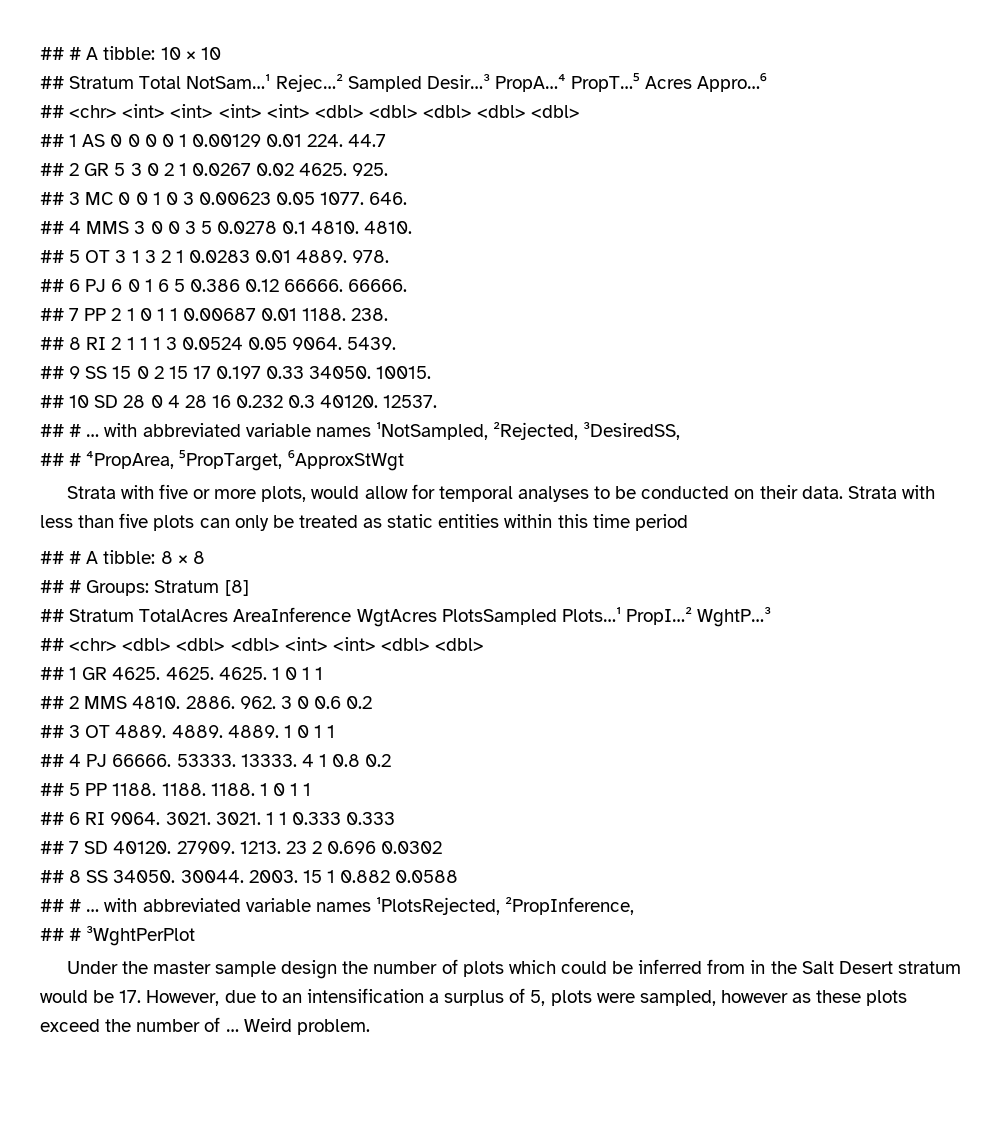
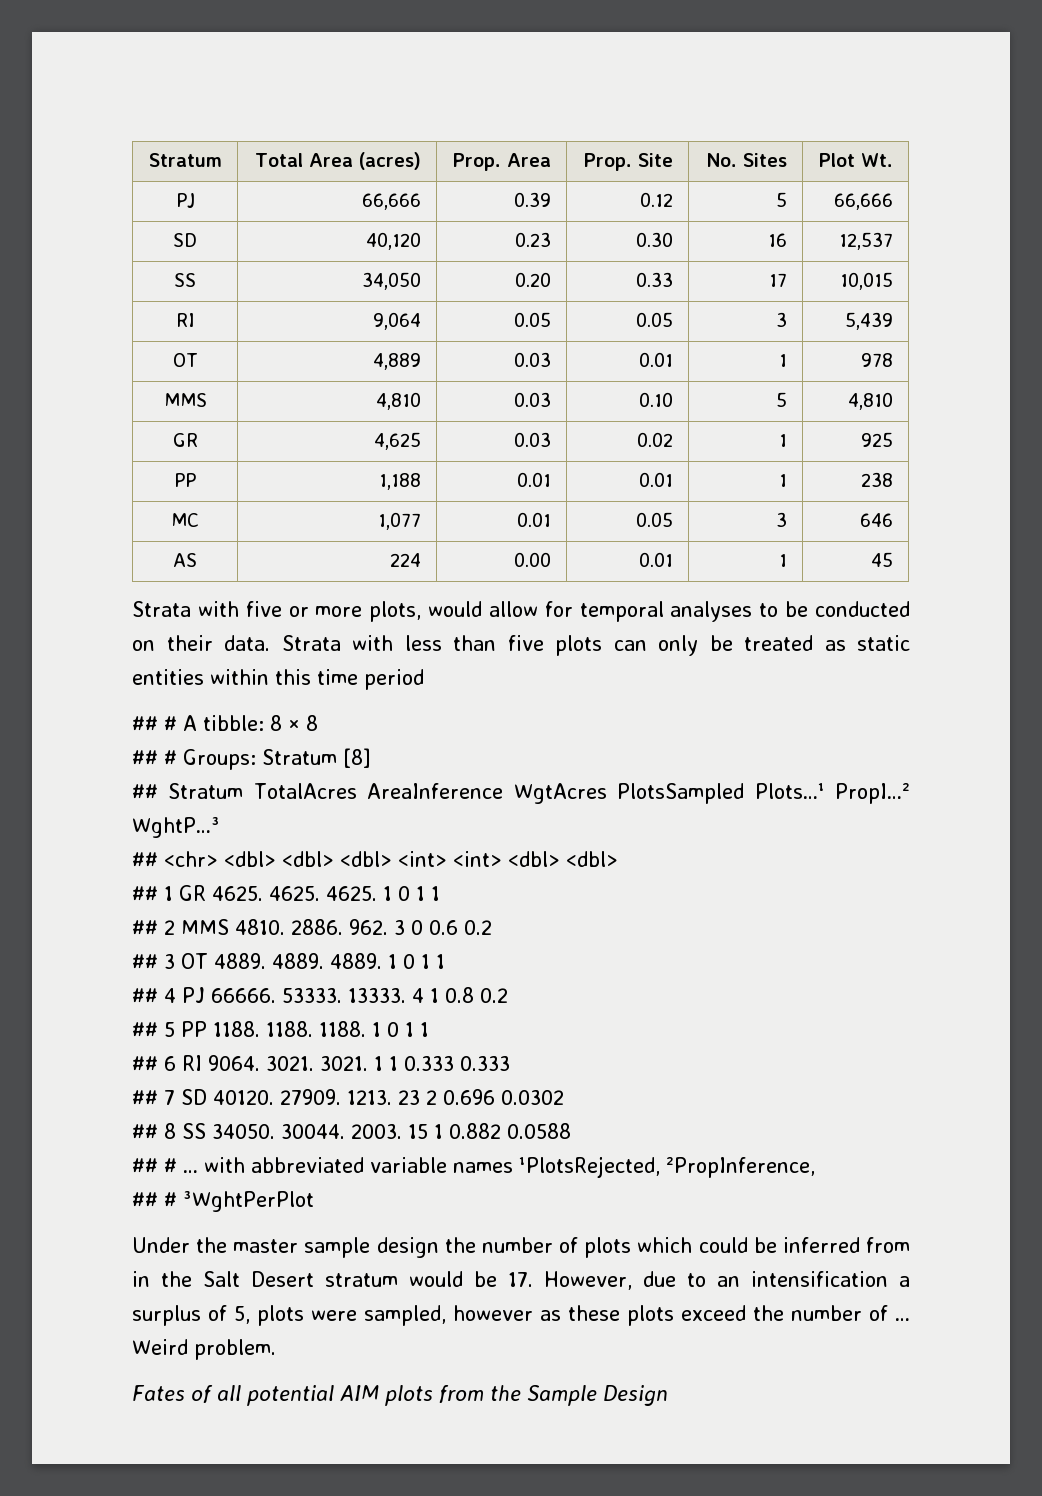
[40,46,221,60] [40,73,768,92] [40,104,581,118] [40,134,387,147] [40,163,389,176] [40,192,408,205] [40,221,413,234] [40,250,390,263] [40,279,408,292] [40,308,389,321] [40,337,397,350] [40,366,432,379] [40,395,438,408] [40,422,681,440] [40,450,404,471] ## # A tibble: 10 × 10 // ## Stratum Total NotSam…¹ Rejec…² Sampled Desir…³ PropA…⁴ PropT…⁵ Acres Appro…⁶ // ## <chr> <int> <int> <int> <int> <dbl> <dbl> <dbl> <dbl> <dbl> // ## 1 AS 0 0 0 0 1 0.00129 0.01 224. 44.7 // ## 2 GR 5 3 0 2 1 0.0267 0.02 4625. 925. // ## 3 MC 0 0 1 0 3 0.00623 0.05 1077. 646. // ## 4 MMS 3 0 0 3 5 0.0278 0.1 4810. 4810. // ## 5 OT 3 1 3 2 1 0.0283 0.01 4889. 978. // ## 6 PJ 6 0 1 6 5 0.386 0.12 66666. 66666. // ## 7 PP 2 1 0 1 1 0.00687 0.01 1188. 238. // ## 8 RI 2 1 1 1 3 0.0524 0.05 9064. 5439. // ## 9 SS 15 0 2 15 17 0.197 0.33 34050. 10015. // ## 10 SD 28 0 4 28 16 0.232 0.3 40120. 12537. // ## # … with abbreviated variable names ¹NotSampled, ²Rejected, ³DesiredSS, // ## # ⁴PropArea, ⁵PropTarget, ⁶ApproxStWgt -> [148,153,222,167] [255,152,422,170] [453,153,552,171] [584,153,674,171] [706,153,788,167] [819,153,894,167] [175,193,195,208] [362,193,422,210] [514,192,552,207] [640,192,674,207] [776,192,788,207] [834,193,894,210] [173,233,197,247] [366,232,422,250] [515,232,552,247] [636,232,674,247] [768,233,788,247] [839,232,894,250] [174,273,196,287] [362,272,422,290] [515,272,552,287] [636,272,674,287] [769,273,788,287] [840,272,894,290] [176,313,194,327] [373,312,422,330] [514,312,552,327] [636,312,674,327] [776,312,788,327] [845,312,894,330] [172,353,198,367] [373,353,422,370] [514,352,552,367] [639,352,674,367] [779,354,788,367] [861,353,894,367] [163,393,207,407] [376,392,422,410] [514,392,552,407] [639,392,674,407] [776,392,788,407] [848,392,894,410] [172,433,198,447] [374,432,422,450] [514,432,552,447] [637,432,674,447] [779,434,788,447] [861,432,894,447] [174,473,196,487] [379,473,422,490] [517,472,552,487] [639,472,674,487] [779,474,788,487] [861,472,894,487] [171,513,199,527] [378,512,422,530] [517,512,552,527] [636,512,674,527] [776,512,788,527] [860,513,894,527] [173,553,197,567] [390,553,422,567] [514,552,552,567] [639,552,674,567] [779,554,788,567] [871,552,894,567] Stratum | Total Area (acres) | Prop. Area | Prop. Site | No. Sites | Plot Wt. // PJ | 66,666 | 0.39 | 0.12 | 5 | 66,666 // SD | 40,120 | 0.23 | 0.30 | 16 | 12,537 // SS | 34,050 | 0.20 | 0.33 | 17 | 10,015 // RI | 9,064 | 0.05 | 0.05 | 3 | 5,439 // OT | 4,889 | 0.03 | 0.01 | 1 | 978 // MMS | 4,810 | 0.03 | 0.10 | 5 | 4,810 // GR | 4,625 | 0.03 | 0.02 | 1 | 925 // PP | 1,188 | 0.01 | 0.01 | 1 | 238 // MC | 1,077 | 0.01 | 0.05 | 3 | 646 // AS | 224 | 0.00 | 0.01 | 1 | 45
(370, 1027) none -> [132,1385,668,1406] // Fates of all potential AIM plots from the Sample Design

